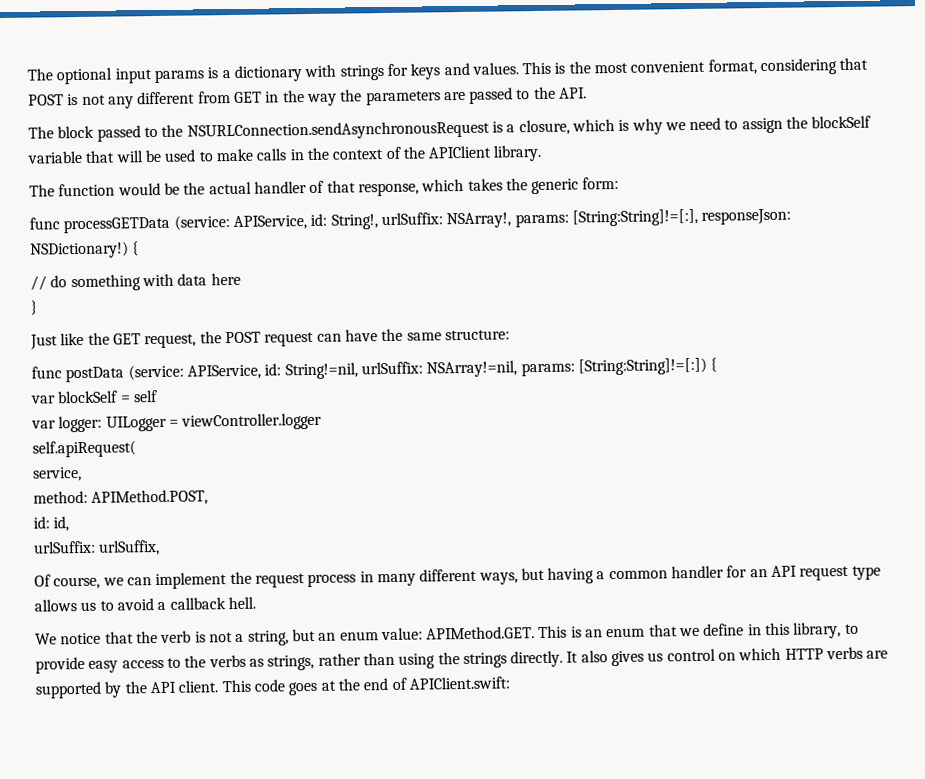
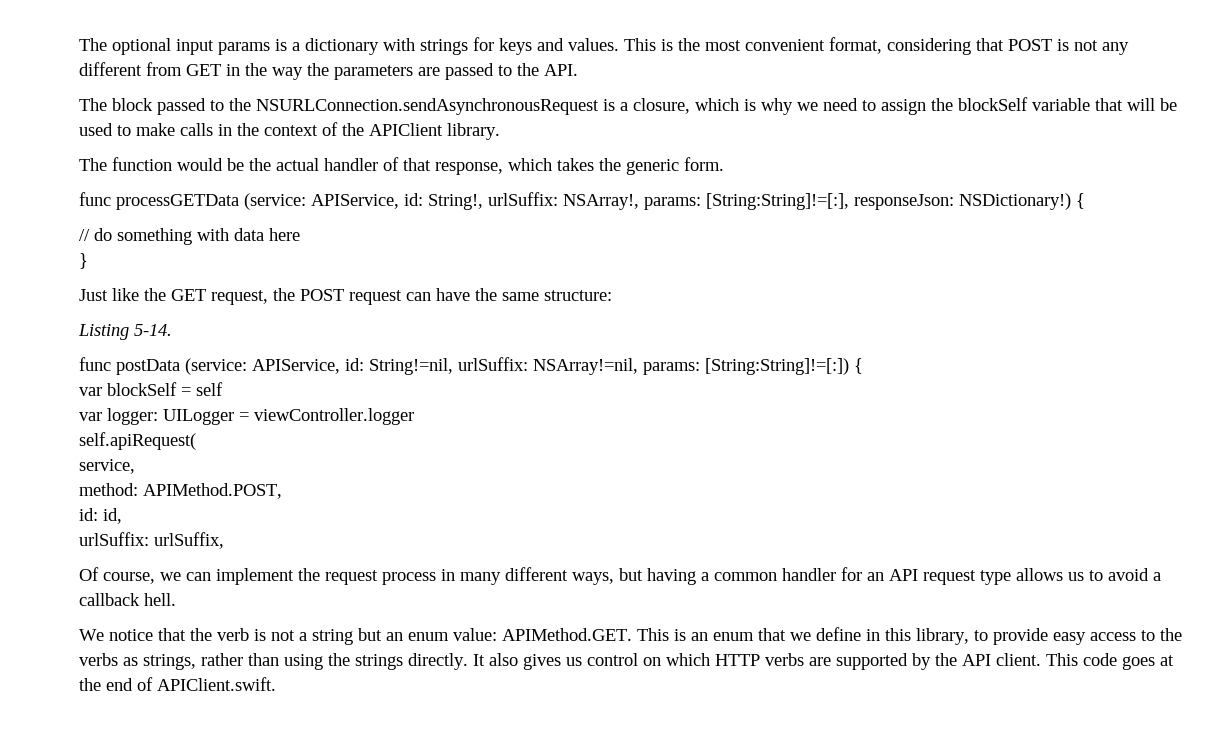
[582,176,620,190] form: -> [684,157,724,171] form.
(510, 335) none -> [78,324,172,340] // Listing 5-14.
[247,630,289,646] string, -> [312,629,353,645] string
[408,676,510,690] APIClient.swift: -> [157,677,276,691] APIClient.swift.

